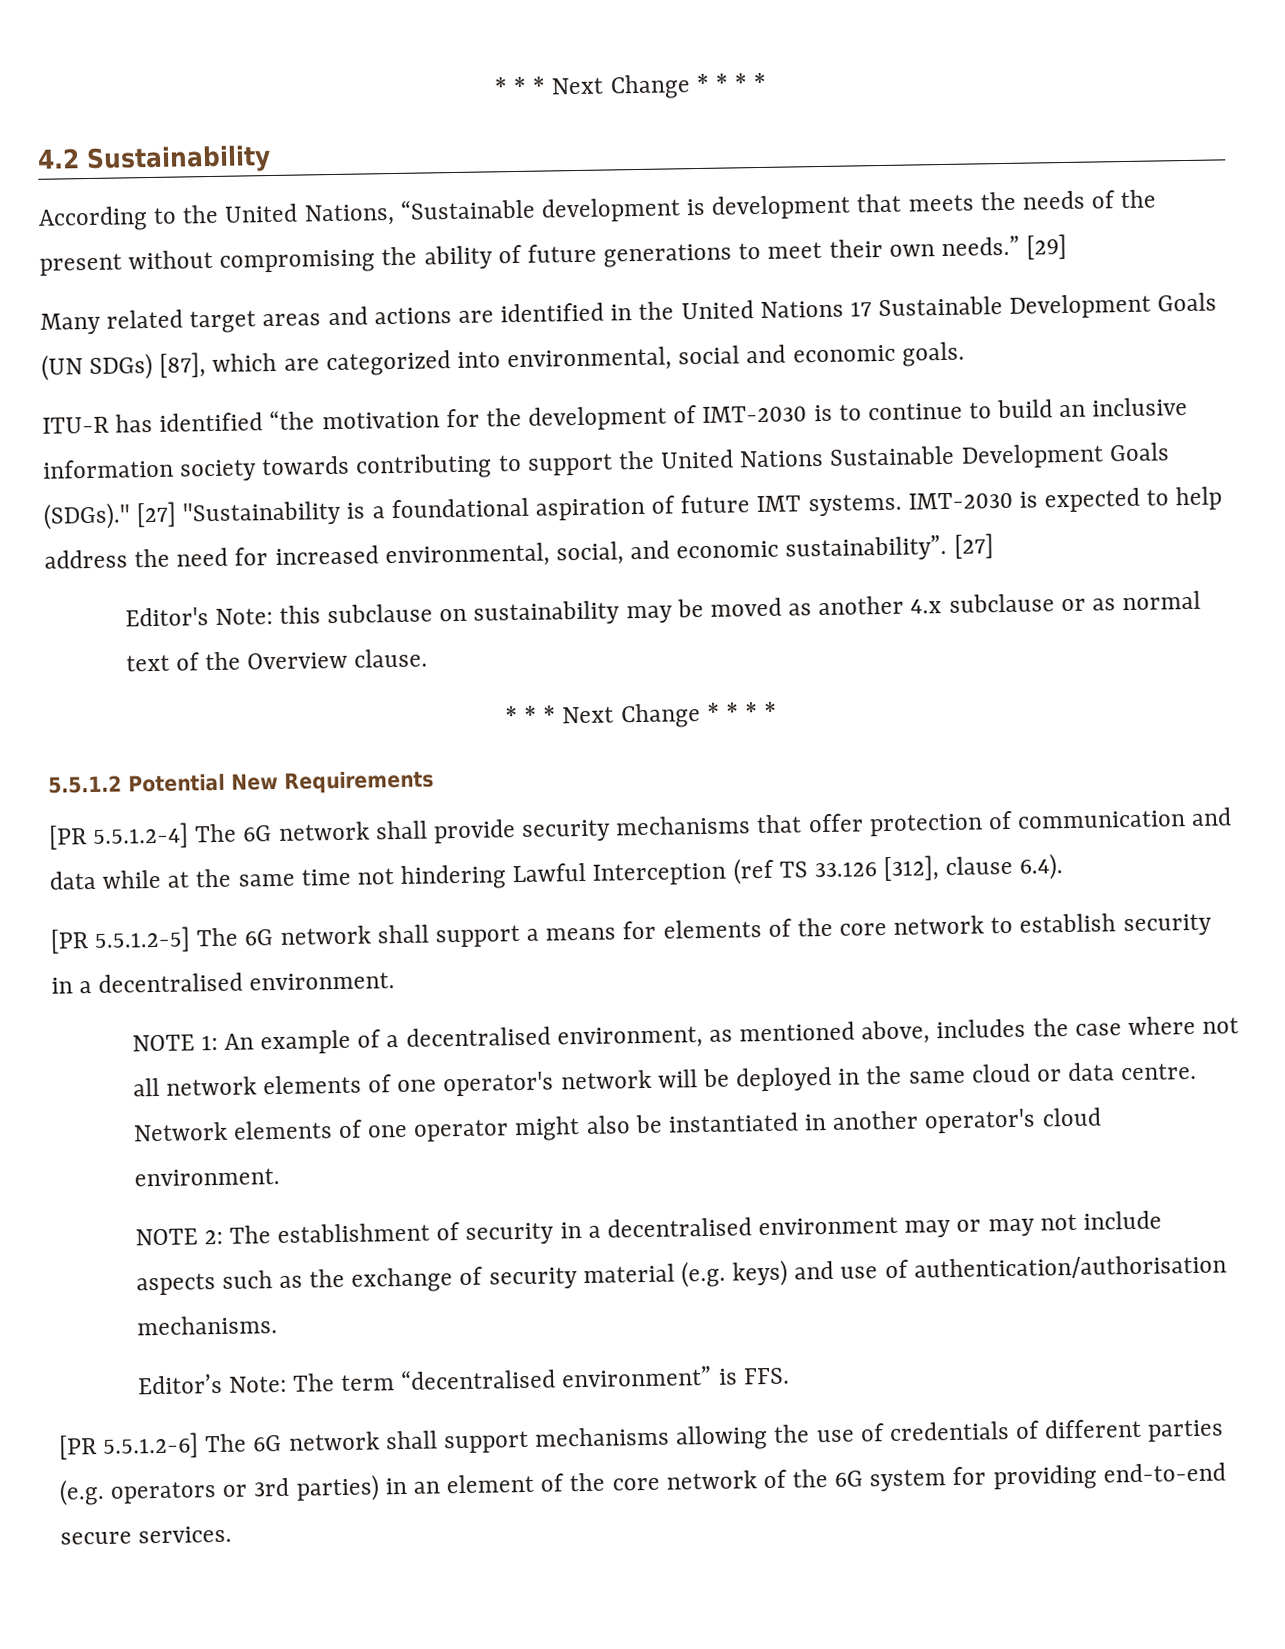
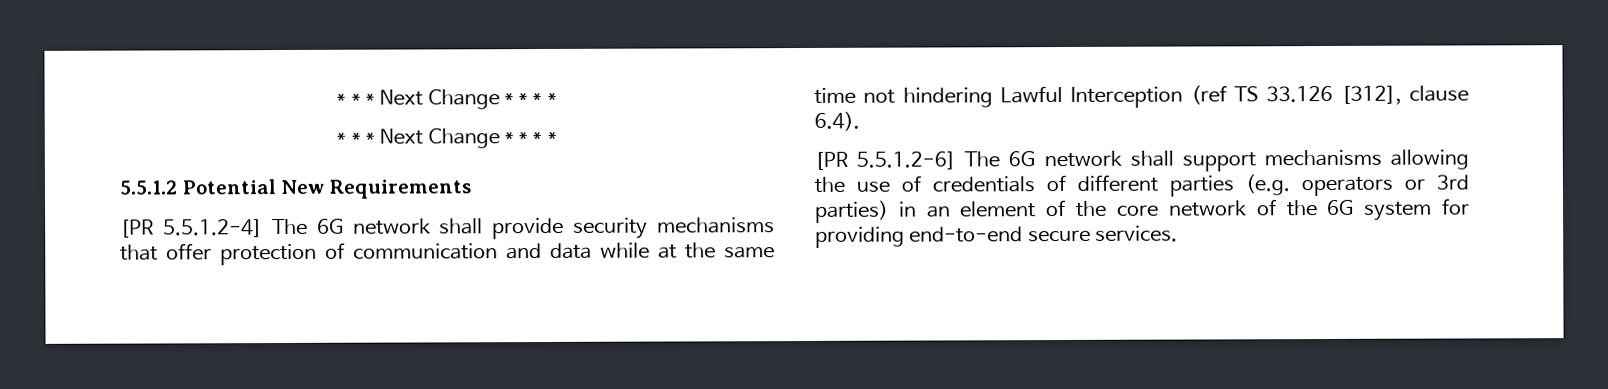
[493,72,767,100] [37,145,271,175] [38,189,1157,232] [39,233,1068,276] [40,292,1218,335] [41,341,965,381] [42,396,1189,434] [42,442,1170,482] [43,486,1223,530] [44,533,994,569] [124,590,1202,627] [125,648,429,672] * * * Next Change * * * * // 4.2 Sustainability // According to the United Nations, “Sustainable development is development that meets the needs of the present without compromising the ability of future generations to meet their own needs.” [29] // Many related target areas and actions are identified in the United Nations 17 Sustainable Development Goals (UN SDGs) [87], which are categorized into environmental, social and economic goals. // ITU-R has identified “the motivation for the development of IMT-2030 is to continue to build an inclusive information society towards contributing to support the United Nations Sustainable Development Goals (SDGs)." [27] "Sustainability is a foundational aspiration of future IMT systems. IMT-2030 is expected to help address the need for increased environmental, social, and economic sustainability”. [27] // Editor's Note: this subclause on sustainability may be moved as another 4.x subclause or as normal text of the Overview clause. -> [336,89,557,110] * * * Next Change * * * *
[50,913,1212,954] [51,972,396,994] [131,1015,1240,1055] [132,1062,1198,1097] [132,1107,1102,1142] [133,1167,280,1187] [134,1210,1162,1246] [135,1254,1227,1296] [136,1315,278,1336] [136,1365,790,1395] // [PR 5.5.1.2-5] The 6G network shall support a means for elements of the core network to establish security in a decentralised environment. // NOTE 1: An example of a decentralised environment, as mentioned above, includes the case where not all network elements of one operator's network will be deployed in the same cloud or data centre. Network elements of one operator might also be instantiated in another operator's cloud environment. // NOTE 2: The establishment of security in a decentralised environment may or may not include aspects such as the exchange of security material (e.g. keys) and use of authentication/authorisation mechanisms. // Editor’s Note: The term “decentralised environment” is FFS. -> (860, 121) none

